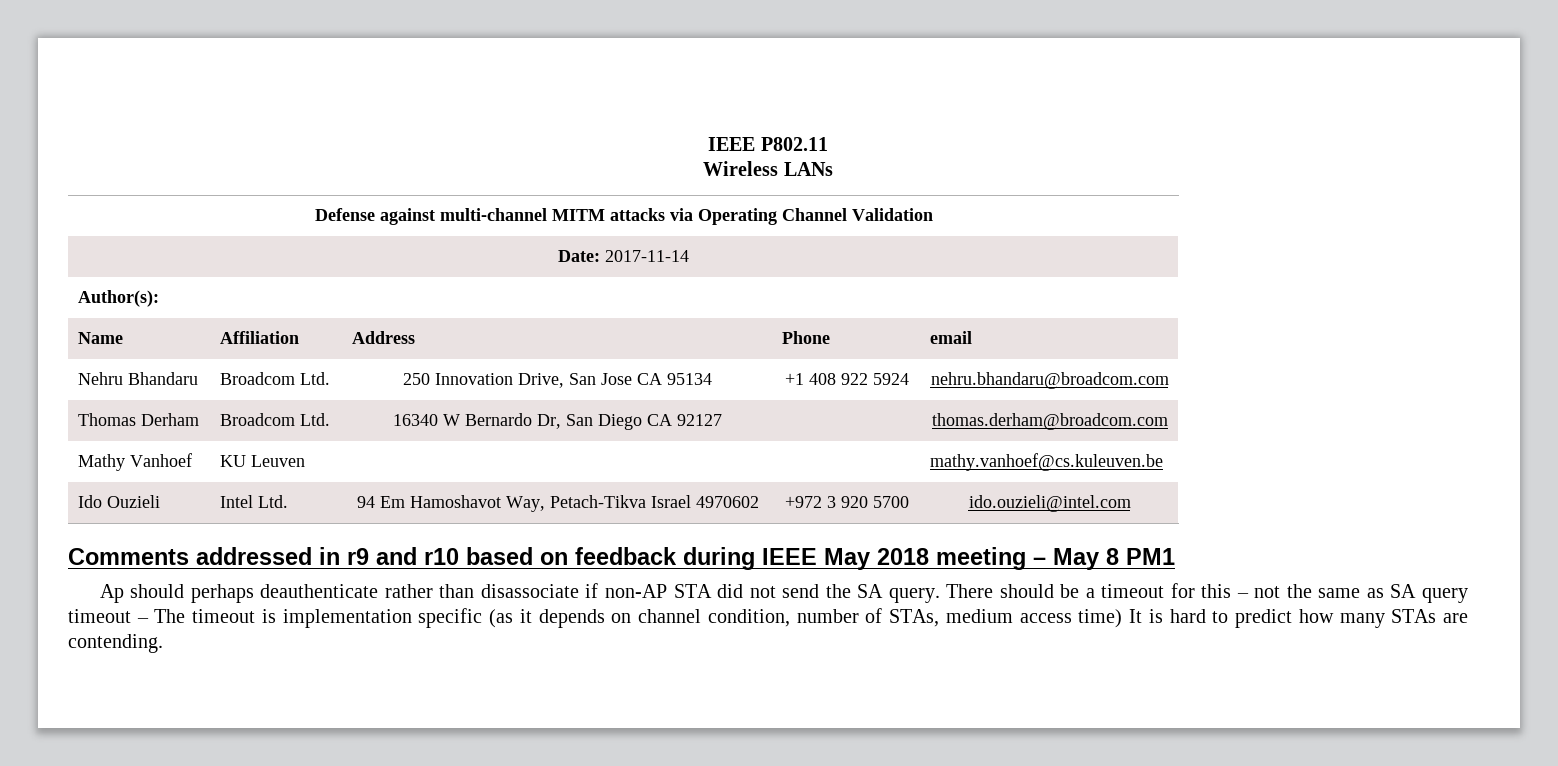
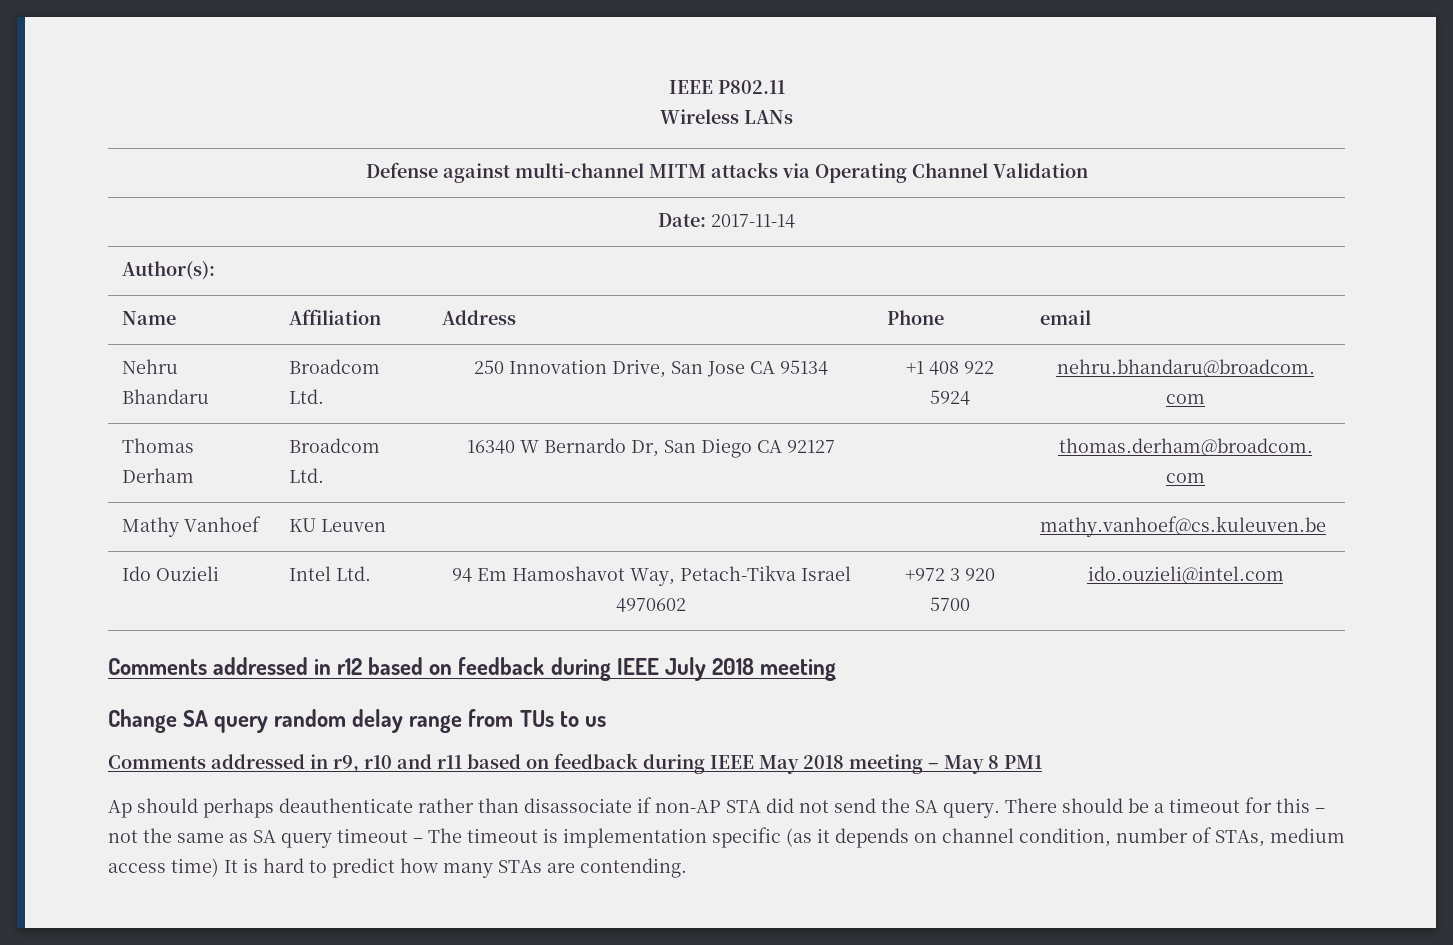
[347,547,459,565] r9 and r10 -> [337,657,836,681] [108,709,606,733] [108,754,462,772] r12 based on feedback during IEEE July 2018 meeting // Change SA query random delay range from TUs to us // Comments addressed in r9, r10 and r11

